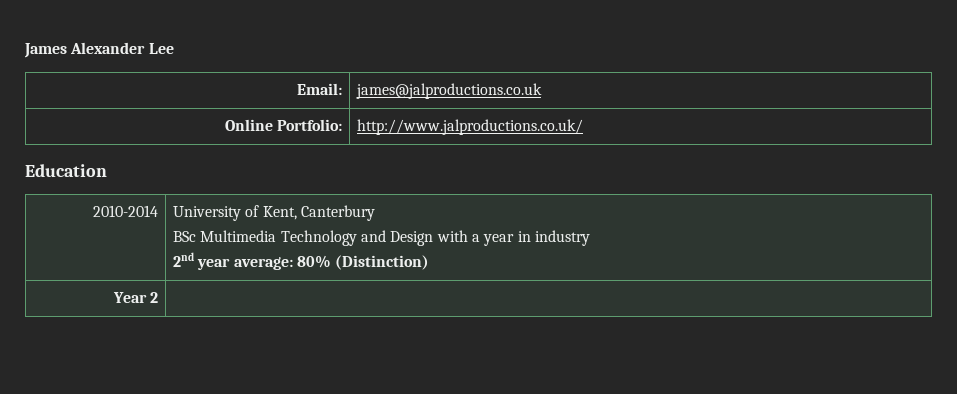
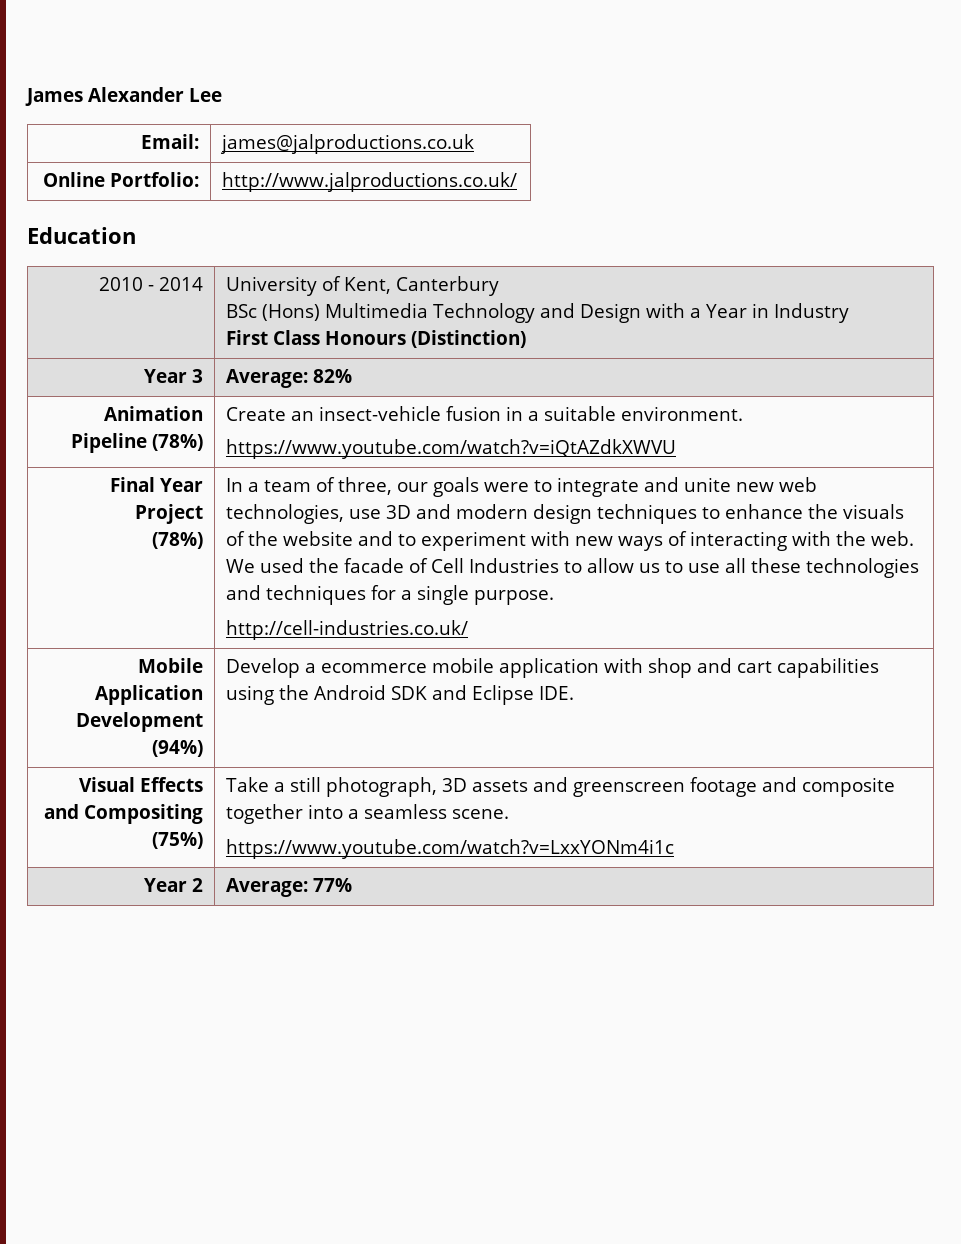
[92,205,158,217] 2010-2014 -> [98,277,203,291] 2010 - 2014
(197, 236) none -> [262,304,321,321] (Hons)
[483,230,590,246] [173,252,430,270] year in industry // 2nd year average: 80% (Distinction) -> [706,303,850,323] [226,330,527,348] [143,369,203,383] [226,369,353,388] [103,406,203,421] [70,433,203,453] [226,406,744,421] [226,439,677,459] [109,477,203,492] [134,504,203,524] [151,532,203,549] [226,477,818,497] [226,504,905,524] [226,531,915,551] [226,558,920,578] [226,585,555,605] [226,620,469,640] [137,658,203,673] [94,685,203,705] [75,712,203,732] [151,740,203,757] [226,658,880,678] [226,685,575,705] [78,777,203,792] [43,804,203,824] [151,832,203,849] [226,777,896,797] [226,804,510,824] [226,839,675,859] Year in Industry // First Class Honours (Distinction) // Year 3 | Average: 82% // Animation Pipeline (78%) | Create an insect-vehicle fusion in a suitable environment. // https://www.youtube.com/watch?v=iQtAZdkXWVU // Final Year Project // (78%) | In a team of three, our goals were to integrate and unite new web technologies, use 3D and modern design techniques to enhance the visuals of the website and to experiment with new ways of interacting with the web. We used the facade of Cell Industries to allow us to use all these technologies and techniques for a single purpose. // http://cell-industries.co.uk/ // Mobile Application Development (94%) | Develop a ecommerce mobile application with shop and cart capabilities using the Android SDK and Eclipse IDE. // Visual Effects and Compositing (75%) | Take a still photograph, 3D assets and greenscreen footage and composite together into a seamless scene. // https://www.youtube.com/watch?v=LxxYONm4i1c
(158, 297) none -> [226,878,353,897] Average: 77%

